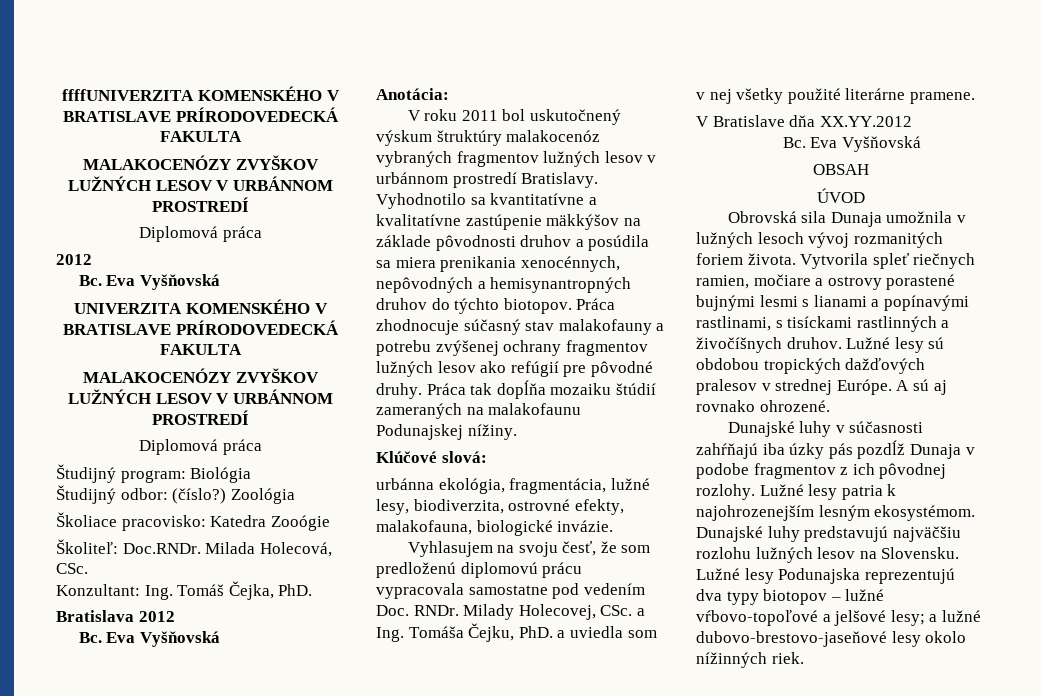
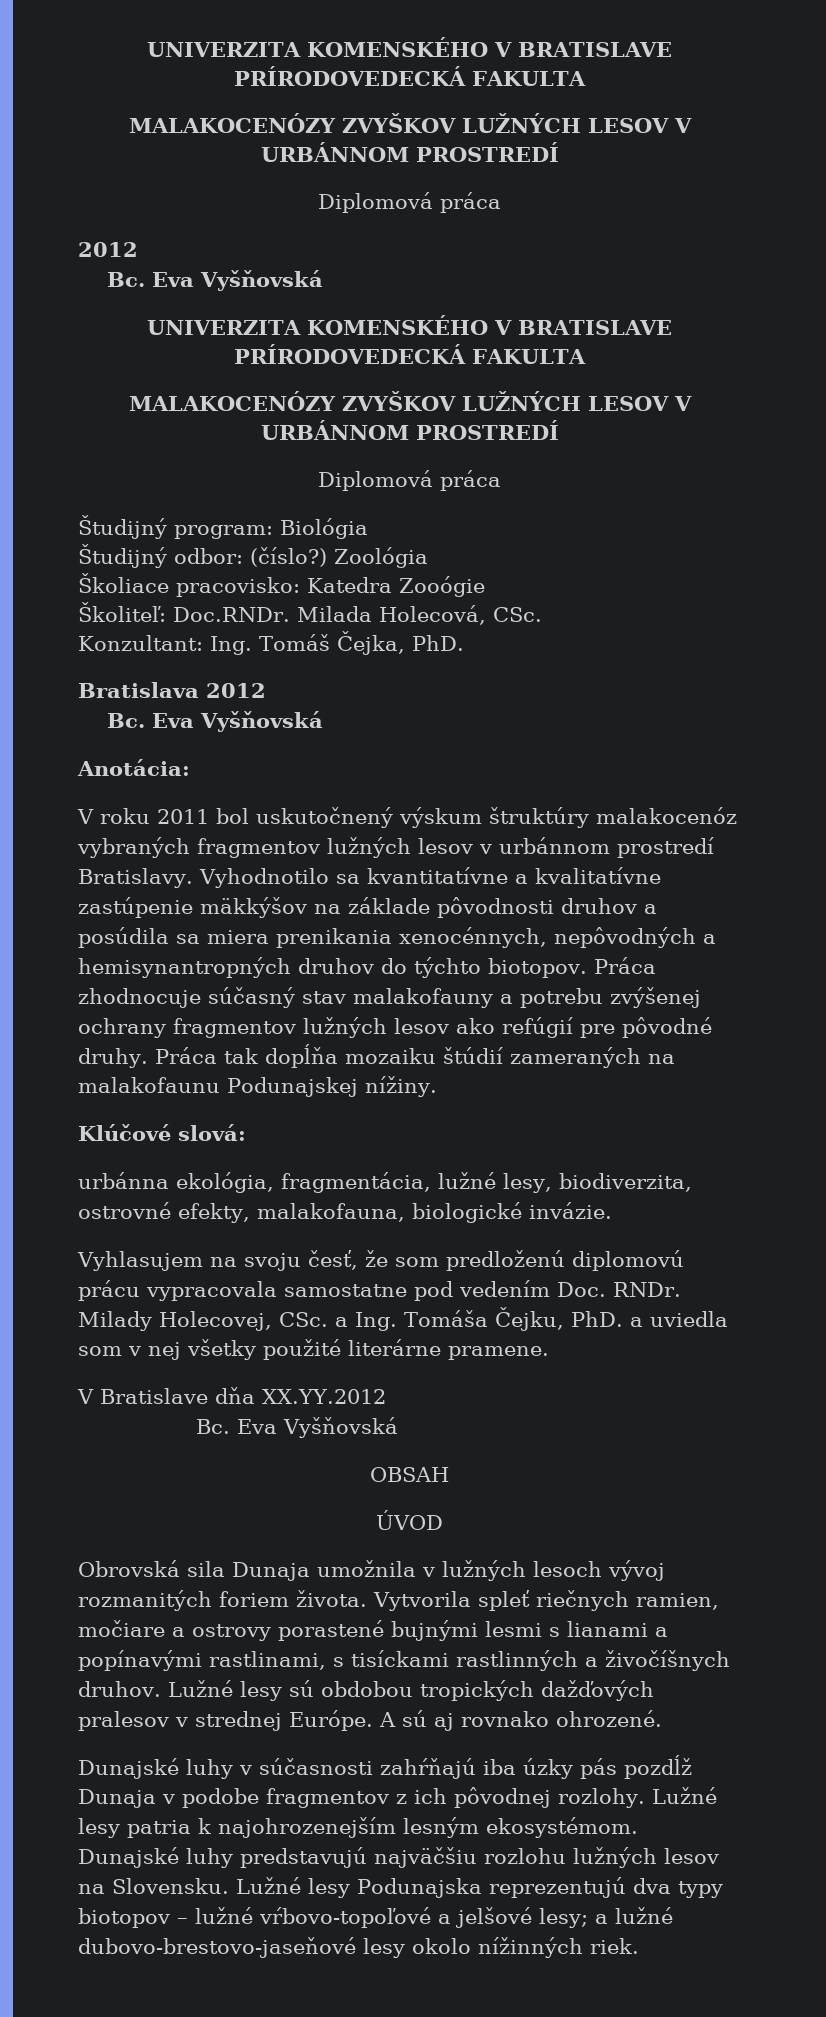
[62,89,195,101] ffffUNIVERZITA -> [146,42,301,57] UNIVERZITA

